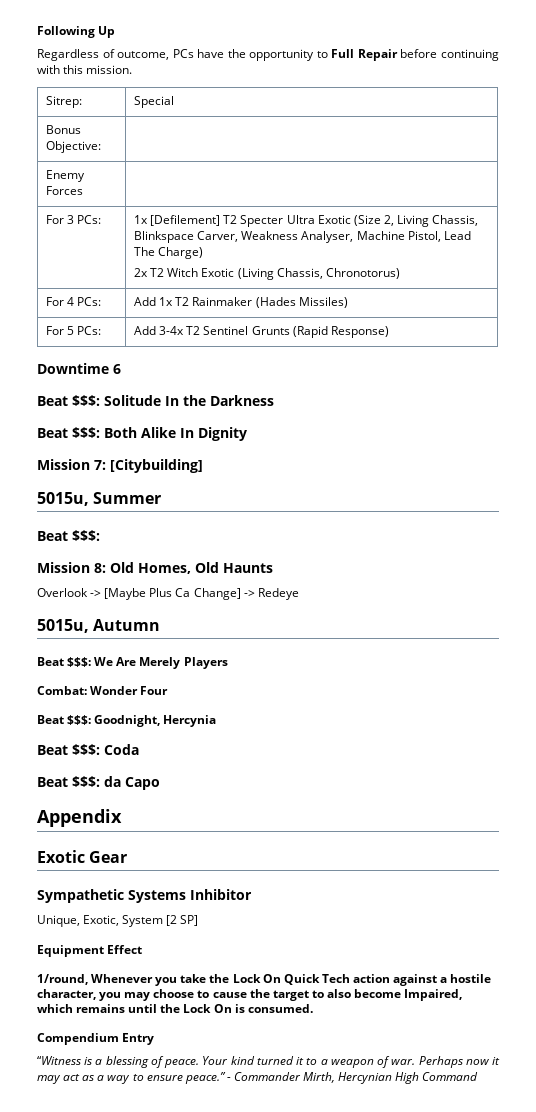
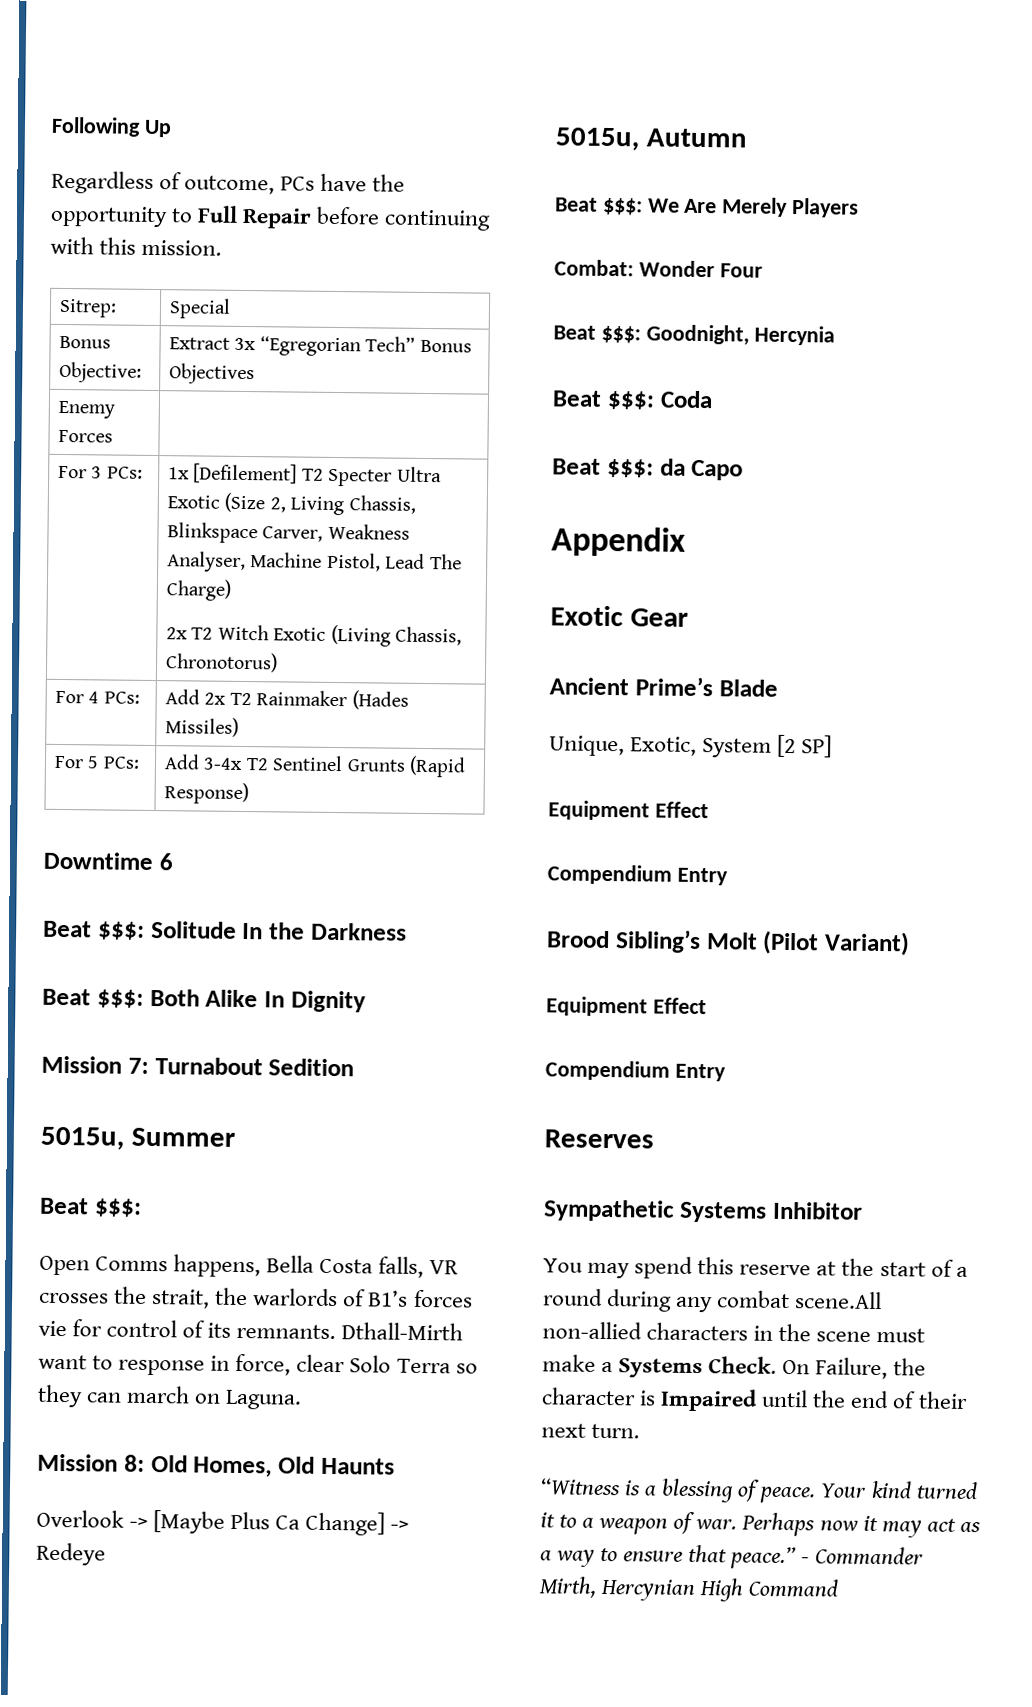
(102, 147) none -> [168,336,472,357] [168,363,255,385] Extract 3x “Egregorian Tech” Bonus Objectives
[159,297,174,306] 1x -> [204,692,227,705] 2x
[110,459,203,473] [Citybuilding] -> [154,1057,355,1077] Turnabout Sedition
(100, 535) none -> [39,1254,460,1279] [39,1286,473,1309] [38,1319,464,1341] [38,1353,478,1376] [37,1384,303,1410] // Open Comms happens, Bella Costa falls, VR crosses the strait, the warlords of B1’s forces vie for control of its remnants. Dthall-Mirth want to response in force, clear Solo Terra so they can march on Laguna.
[37,889,252,903] Sympathetic Systems Inhibitor -> [549,676,778,697] Ancient Prime’s Blade
[37,974,492,986] [37,989,463,1001] [37,1004,313,1013] [37,1033,155,1045] 1/round, Whenever you take the Lock On Quick Tech action against a hostile character, you may choose to cause the target to also become Impaired, which remains until the Lock On is consumed. // Compendium Entry -> [547,864,728,886] [546,929,910,956] [546,996,707,1017] [545,1060,726,1082] [544,1129,654,1149] [543,1199,863,1223] [543,1256,968,1279] [543,1288,883,1313] [542,1321,926,1343] [542,1354,927,1380] [541,1387,968,1412] [541,1423,641,1439] Compendium Entry // Brood Sibling’s Molt (Pilot Variant) // Equipment Effect // Compendium Entry // Reserves // Sympathetic Systems Inhibitor // You may spend this reserve at the start of a round during any combat scene.All non-allied characters in the scene must make a Systems Check. On Failure, the character is Impaired until the end of their next turn.
(183, 1078) none -> [688,1544,728,1563] that

